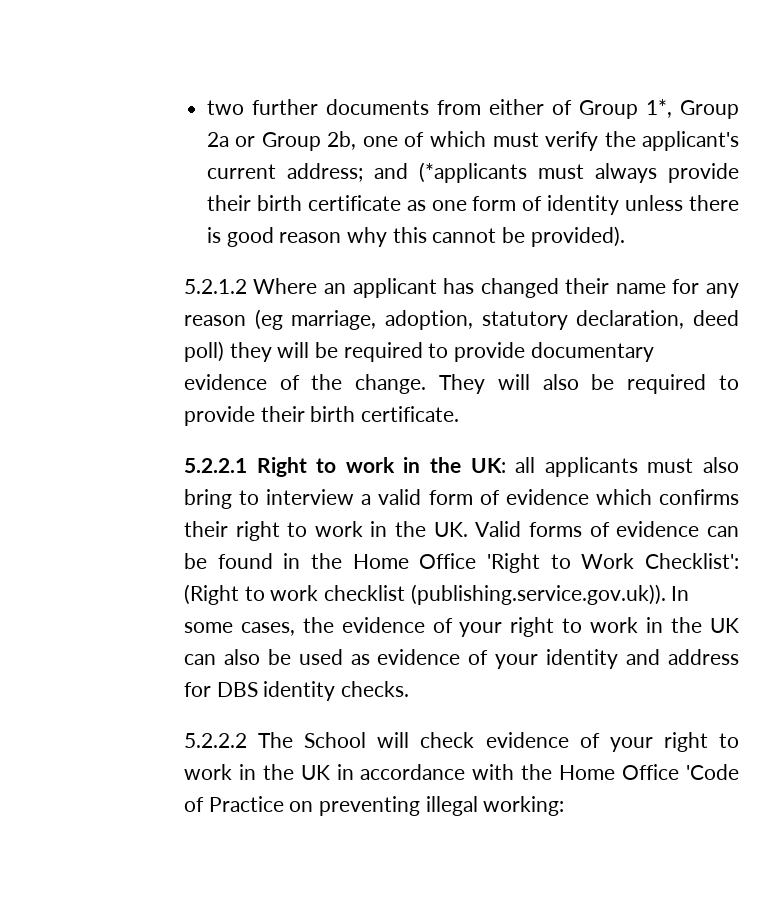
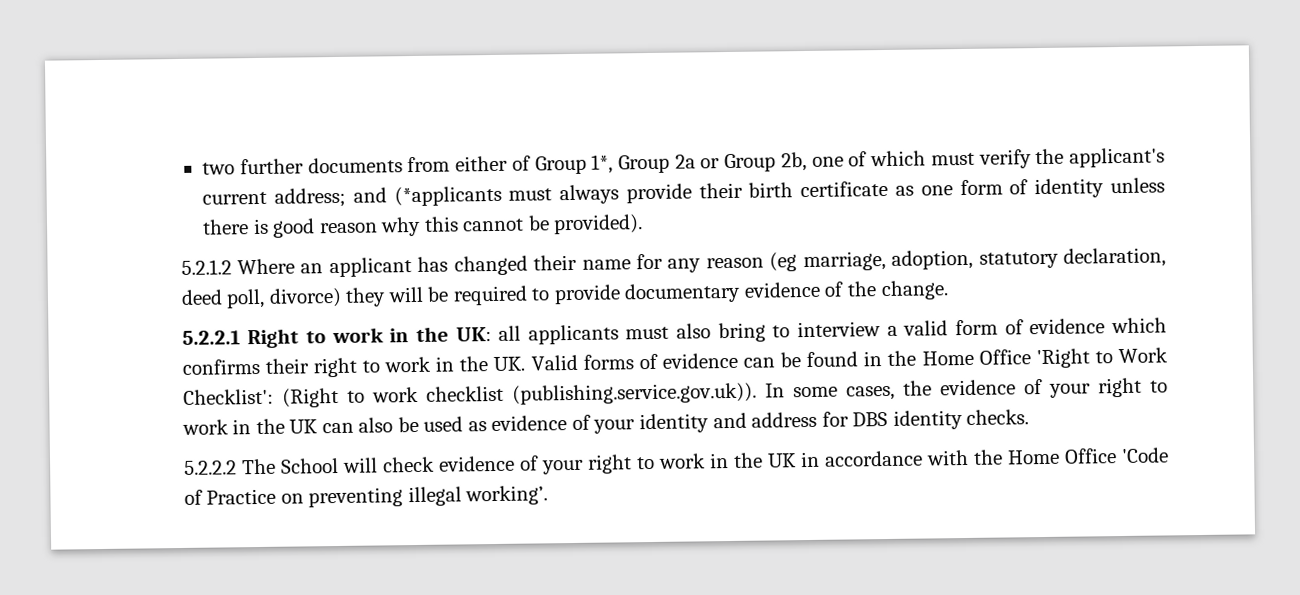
[183,341,224,362] poll) -> [226,287,342,309] poll, divorce)
[439,374,740,394] [183,406,459,426] They will also be required to provide their birth certificate. -> (949, 290) none
[483,796,565,816] working: -> [465,485,549,506] working’.

